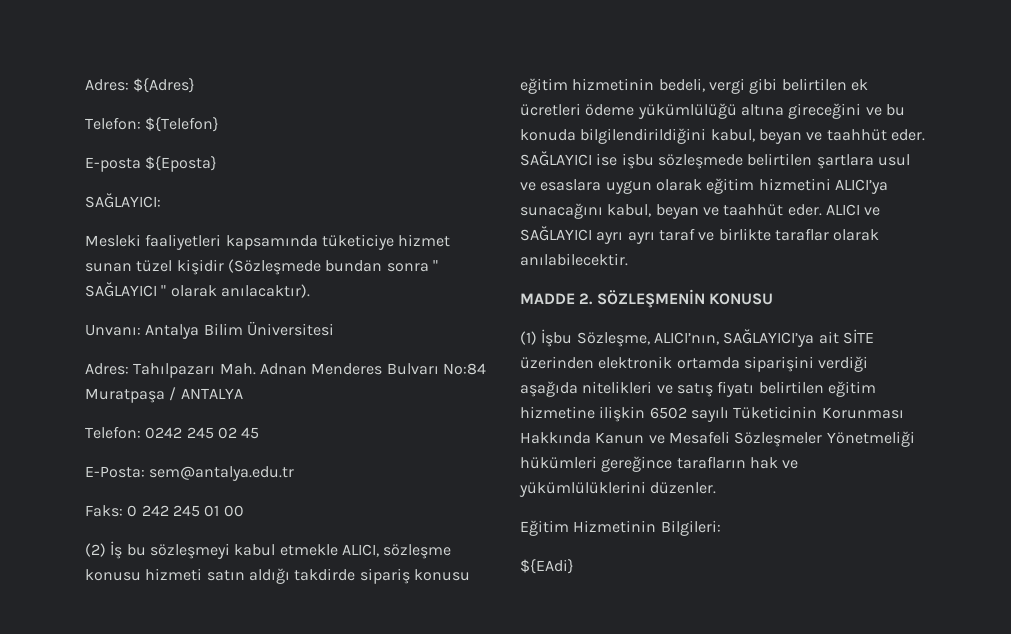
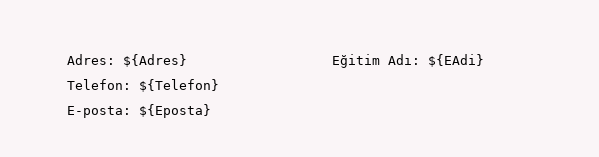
[85,157,141,172] E-posta -> [67,106,131,118] E-posta:
[85,193,161,208] [85,234,451,250] [85,259,438,275] [85,282,310,298] [85,321,334,339] [85,363,486,378] [85,387,243,403] [85,426,260,439] [85,466,295,481] [85,505,244,517] [85,541,452,559] [85,568,470,584] [520,78,868,94] [520,103,905,119] [520,128,925,144] [520,151,910,169] [520,178,888,194] [520,203,881,219] [520,226,880,244] [520,253,628,266] [520,289,773,308] [520,329,874,347] [520,356,869,372] [520,381,876,397] [520,406,904,422] [520,431,915,447] [520,456,799,472] [519,481,717,497] // SAĞLAYICI: // Mesleki faaliyetleri kapsamında tüketiciye hizmet sunan tüzel kişidir (Sözleşmede bundan sonra " SAĞLAYICI " olarak anılacaktır). // Unvanı: Antalya Bilim Üniversitesi // Adres: Tahılpazarı Mah. Adnan Menderes Bulvarı No:84 Muratpaşa / ANTALYA // Telefon: 0242 245 02 45 // E-Posta: sem@antalya.edu.tr // Faks: 0 242 245 01 00 // (2) İş bu sözleşmeyi kabul etmekle ALICI, sözleşme konusu hizmeti satın aldığı takdirde sipariş konusu eğitim hizmetinin bedeli, vergi gibi belirtilen ek ücretleri ödeme yükümlülüğü altına gireceğini ve bu konuda bilgilendirildiğini kabul, beyan ve taahhüt eder. SAĞLAYICI ise işbu sözleşmede belirtilen şartlara usul ve esaslara uygun olarak eğitim hizmetini ALICI’ya sunacağını kabul, beyan ve taahhüt eder. ALICI ve SAĞLAYICI ayrı ayrı taraf ve birlikte taraflar olarak anılabilecektir. // MADDE 2. SÖZLEŞMENİN KONUSU // (1) İşbu Sözleşme, ALICI’nın, SAĞLAYICI’ya ait SİTE üzerinden elektronik ortamda siparişini verdiği aşağıda nitelikleri ve satış fiyatı belirtilen eğitim hizmetine ilişkin 6502 sayılı Tüketicinin Korunması Hakkında Kanun ve Mesafeli Sözleşmeler Yönetmeliği hükümleri gereğince tarafların hak ve yükümlülüklerini düzenler. -> (211, 111) none
[573,520,721,536] Hizmetinin Bilgileri: // -> [388,54,420,65] Adı:

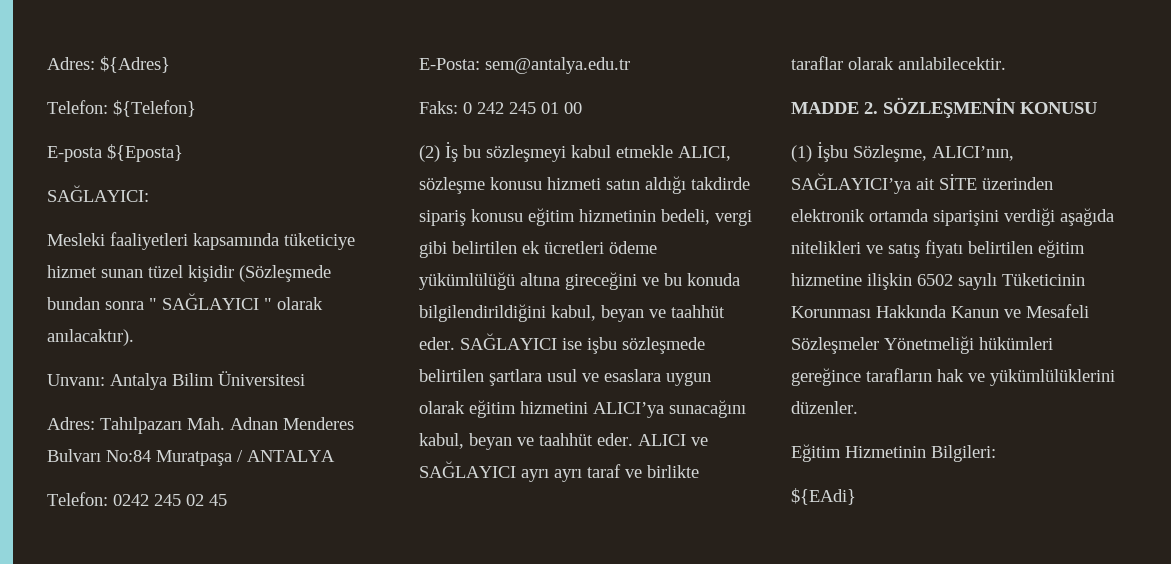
[67,106,131,118] E-posta: -> [47,146,102,162] E-posta
(211, 111) none -> [47,185,149,202] [47,232,355,250] [47,265,331,282] [47,293,323,310] [47,329,134,346] [47,371,305,390] [47,417,354,434] [47,449,335,466] [47,492,227,506] [419,57,630,74] [419,101,582,114] [419,141,731,162] [419,176,750,194] [419,208,752,226] [419,241,657,258] [419,272,740,290] [419,304,725,322] [419,333,705,354] [419,369,711,386] [419,400,746,418] [419,433,708,450] [419,461,699,482] [791,56,1006,70] [791,97,1097,118] [791,141,1014,162] [791,173,1053,194] [791,208,1114,226] [791,240,1085,258] [791,273,1085,290] [791,304,1089,318] [791,336,1053,354] [791,368,1115,386] [791,401,858,414] // SAĞLAYICI: // Mesleki faaliyetleri kapsamında tüketiciye hizmet sunan tüzel kişidir (Sözleşmede bundan sonra " SAĞLAYICI " olarak anılacaktır). // Unvanı: Antalya Bilim Üniversitesi // Adres: Tahılpazarı Mah. Adnan Menderes Bulvarı No:84 Muratpaşa / ANTALYA // Telefon: 0242 245 02 45 // E-Posta: sem@antalya.edu.tr // Faks: 0 242 245 01 00 // (2) İş bu sözleşmeyi kabul etmekle ALICI, sözleşme konusu hizmeti satın aldığı takdirde sipariş konusu eğitim hizmetinin bedeli, vergi gibi belirtilen ek ücretleri ödeme yükümlülüğü altına gireceğini ve bu konuda bilgilendirildiğini kabul, beyan ve taahhüt eder. SAĞLAYICI ise işbu sözleşmede belirtilen şartlara usul ve esaslara uygun olarak eğitim hizmetini ALICI’ya sunacağını kabul, beyan ve taahhüt eder. ALICI ve SAĞLAYICI ayrı ayrı taraf ve birlikte taraflar olarak anılabilecektir. // MADDE 2. SÖZLEŞMENİN KONUSU // (1) İşbu Sözleşme, ALICI’nın, SAĞLAYICI’ya ait SİTE üzerinden elektronik ortamda siparişini verdiği aşağıda nitelikleri ve satış fiyatı belirtilen eğitim hizmetine ilişkin 6502 sayılı Tüketicinin Korunması Hakkında Kanun ve Mesafeli Sözleşmeler Yönetmeliği hükümleri gereğince tarafların hak ve yükümlülüklerini düzenler.
[388,54,420,65] Adı: -> [845,445,996,462] Hizmetinin Bilgileri: //

